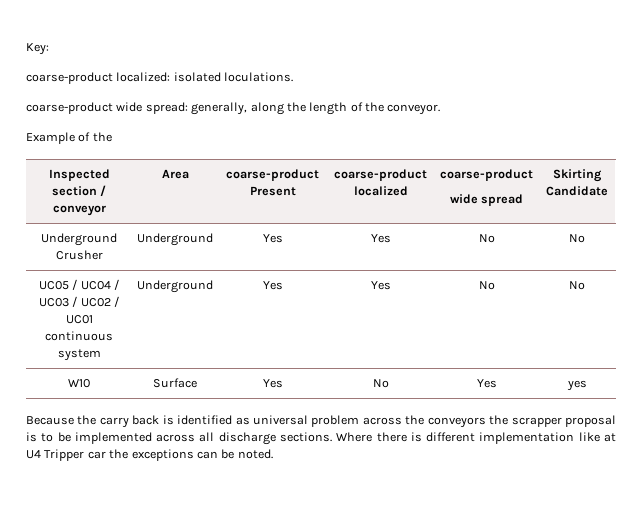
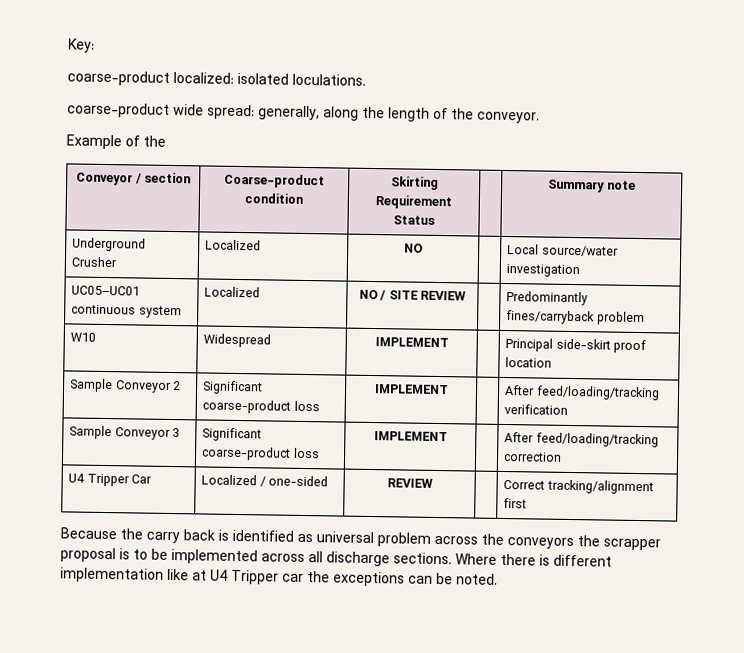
[48,169,110,181] Inspected -> [76,172,142,186] Conveyor /
[100,185,107,197] [52,205,106,216] [161,169,189,179] [226,169,319,181] [249,186,296,196] [334,169,427,181] [353,186,408,196] [440,169,533,181] [449,194,524,206] [553,169,602,182] [546,186,608,196] [41,233,117,246] [55,250,103,260] [137,233,213,246] [262,234,283,243] [370,234,391,243] [478,234,495,243] [569,234,585,243] [38,279,120,290] [38,296,120,307] [65,315,93,324] [45,331,113,341] [57,349,101,361] [137,280,213,293] [262,281,283,290] [370,281,391,290] [478,281,495,290] [569,281,585,290] [68,379,90,388] [153,378,197,388] [262,379,283,388] [372,379,389,388] [476,379,497,388] [566,380,587,391] / conveyor | Area | coarse-product Present | coarse-product localized | coarse-product // wide spread | Skirting Candidate // Underground Crusher | Underground | Yes | Yes | No | No // UC05 / UC04 / UC03 / UC02 / UC01 continuous system | Underground | Yes | Yes | No | No // W10 | Surface | Yes | No | Yes | yes -> [224,173,325,189] [244,193,303,204] [390,176,439,190] [375,195,452,210] [392,215,435,225] [548,179,636,193] [72,237,147,252] [71,256,119,268] [205,239,262,251] [404,243,423,253] [507,244,619,257] [506,264,581,278] [71,285,141,296] [71,304,182,319] [204,286,261,298] [358,289,467,301] [506,291,589,306] [506,310,645,326] [70,332,97,342] [203,333,272,348] [374,337,449,348] [505,338,647,354] [505,357,553,368] [69,378,182,393] [202,380,264,395] [202,399,320,414] [374,384,449,395] [504,385,660,401] [504,404,569,415] [69,425,181,440] [202,427,263,442] [201,446,320,461] [373,431,448,442] [504,431,659,448] [503,451,563,462] [68,473,153,487] [201,474,329,487] [386,478,433,488] [503,479,654,495] [503,497,528,509] | Coarse-product condition | Skirting Requirement Status | | Summary note // Underground Crusher | Localized | NO | | Local source/water investigation // UC05–UC01 continuous system | Localized | NO / SITE REVIEW | | Predominantly fines/carryback problem // W10 | Widespread | IMPLEMENT | | Principal side-skirt proof location // Sample Conveyor 2 | Significant coarse-product loss | IMPLEMENT | | After feed/loading/tracking verification // Sample Conveyor 3 | Significant coarse-product loss | IMPLEMENT | | After feed/loading/tracking correction // U4 Tripper Car | Localized / one-sided | REVIEW | | Correct tracking/alignment first

